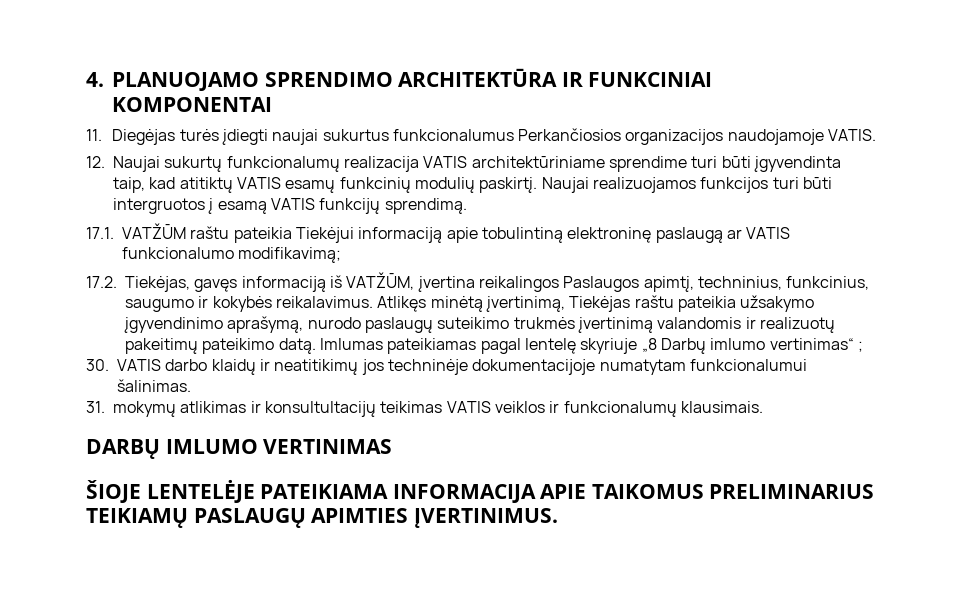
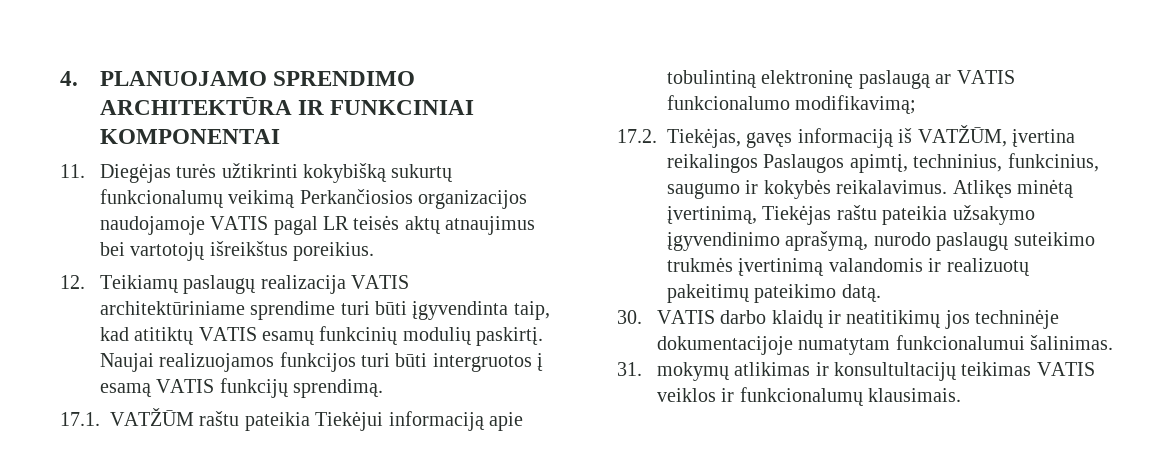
[221,128,877,145] [86,156,340,172] įdiegti naujai sukurtus funkcionalumus Perkančiosios organizacijos naudojamoje VATIS. // 12. Naujai sukurtų funkcionalumų -> [221,163,454,183] [99,189,528,209] [99,215,536,235] [99,241,375,261] [60,275,257,294] užtikrinti kokybišką sukurtų funkcionalumų veikimą Perkančiosios organizacijos naudojamoje VATIS pagal LR teisės aktų atnaujimus bei vartotojų išreikštus poreikius. // 12. Teikiamų paslaugų
[319,338,863,354] Imlumas pateikiamas pagal lentelę skyriuje „8 Darbų imlumo vertinimas“ ; -> (881, 293) none
[86,439,393,459] [86,479,875,503] [86,508,558,528] // DARBŲ IMLUMO VERTINIMAS // ŠIOJE LENTELĖJE PATEIKIAMA INFORMACIJA APIE TAIKOMUS PRELIMINARIUS TEIKIAMŲ PASLAUGŲ APIMTIES ĮVERTINIMUS. -> (962, 395) none

